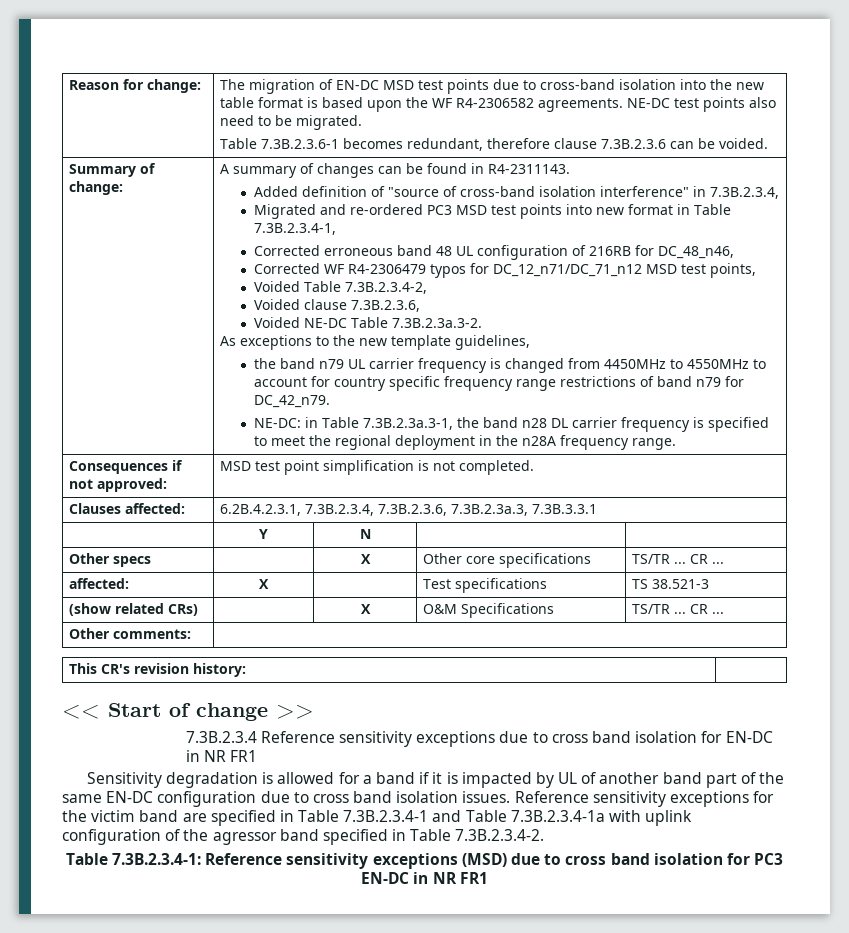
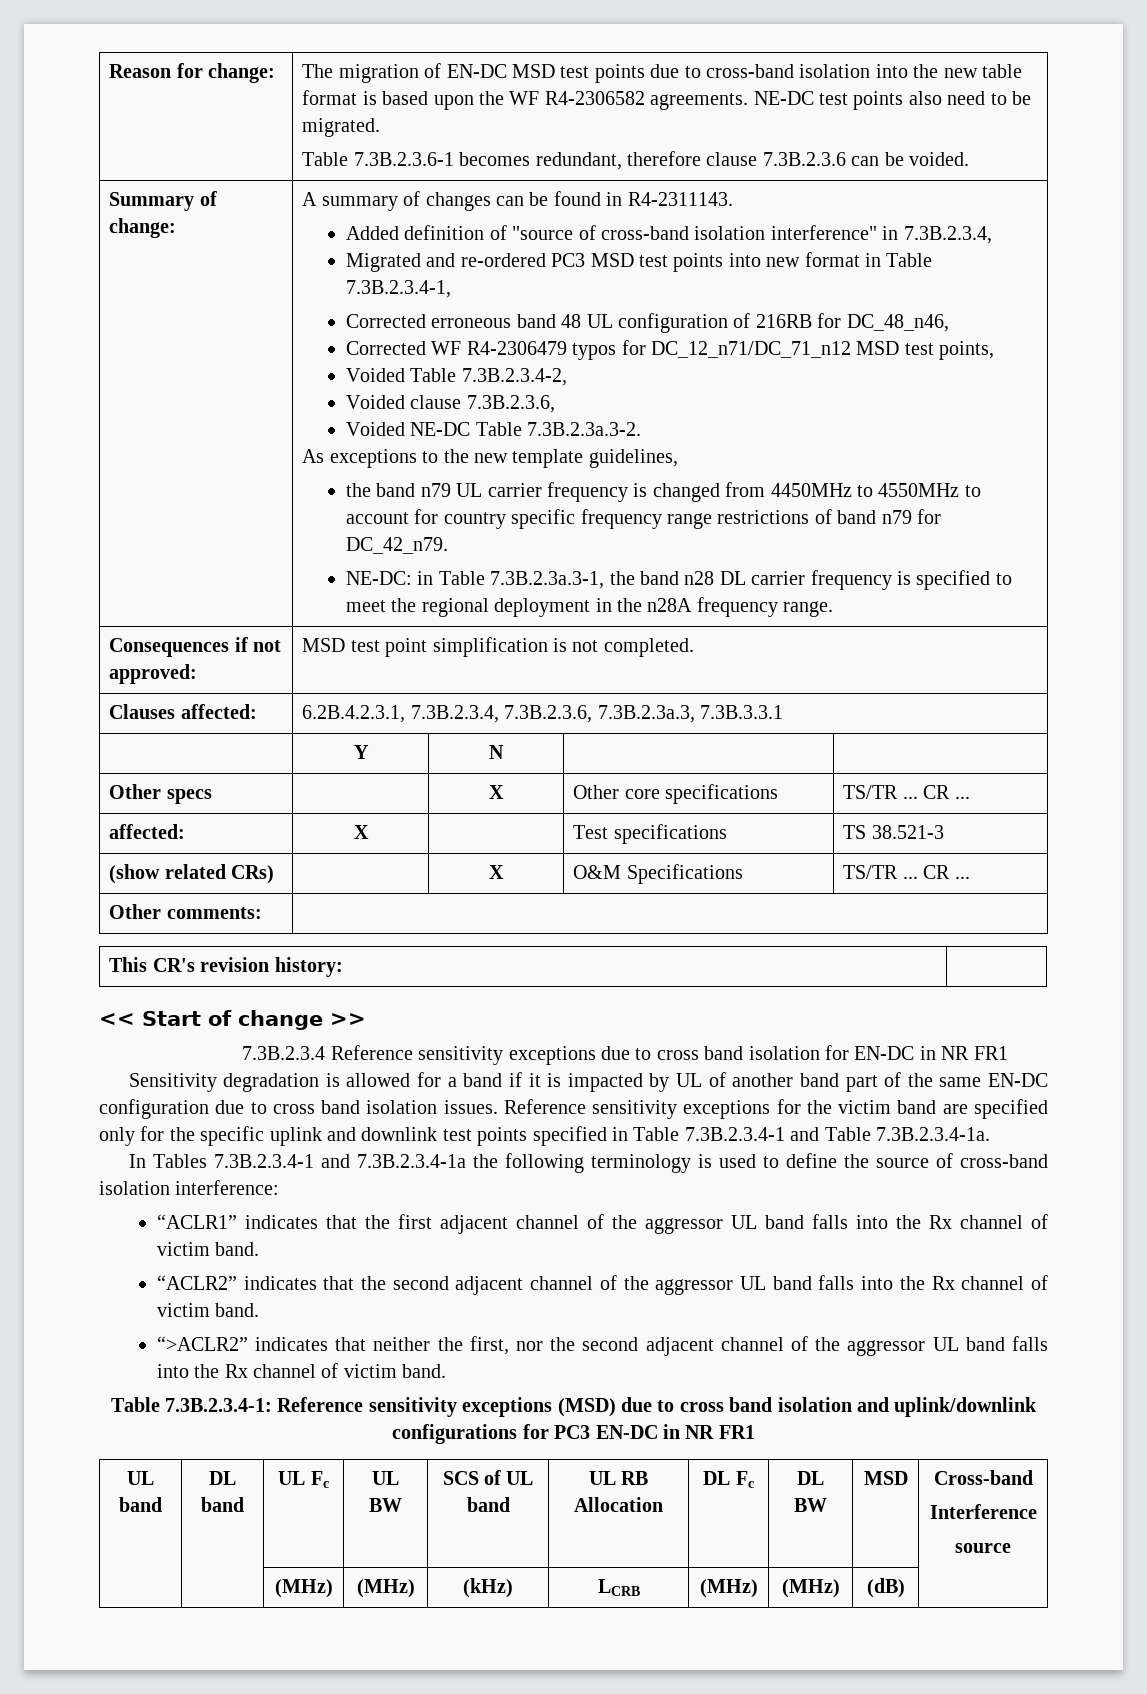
(276, 818) none -> [99,1126,607,1146] only for the specific uplink and downlink test points specified
[510,810,693,826] [62,829,545,845] 7.3B.2.3.4-1a with uplink configuration of the agressor band specified in Table 7.3B.2.3.4-2. -> [875,1127,990,1141] [128,1153,1048,1173] [99,1180,280,1195] [156,1214,1049,1234] [156,1242,260,1256] [156,1275,1048,1295] [156,1303,260,1317] [156,1336,1048,1356] [156,1363,447,1378] 7.3B.2.3.4-1a. // In Tables 7.3B.2.3.4-1 and 7.3B.2.3.4-1a the following terminology is used to define the source of cross-band isolation interference: // “ACLR1” indicates that the first adjacent channel of the aggressor UL band falls into the Rx channel of victim band. // “ACLR2” indicates that the second adjacent channel of the aggressor UL band falls into the Rx channel of victim band. // “>ACLR2” indicates that neither the first, nor the second adjacent channel of the aggressor UL band falls into the Rx channel of victim band.
(723, 859) none -> [856,1397,1038,1417] [392,1424,518,1444] and uplink/downlink configurations
(488, 878) none -> [127,1471,154,1485] [119,1497,162,1512] [209,1471,236,1485] [201,1497,244,1512] [278,1471,329,1488] [372,1471,399,1485] [369,1498,402,1512] [442,1470,534,1485] [466,1497,510,1512] [588,1471,649,1485] [574,1497,663,1512] [703,1471,754,1488] [797,1471,824,1485] [794,1498,827,1512] [863,1471,908,1485] [933,1470,1033,1485] [929,1504,1037,1519] [955,1543,1011,1553] [274,1579,333,1598] [356,1579,415,1598] [463,1578,513,1598] [597,1579,640,1596] [699,1579,758,1598] [781,1579,840,1598] [866,1578,905,1598] // UL band | DL band | UL Fc | UL BW | SCS of UL band | UL RB Allocation | DL Fc | DL BW | MSD | Cross-band // Interference // source // | | (MHz) | (MHz) | (kHz) | LCRB | (MHz) | (MHz) | (dB) |

